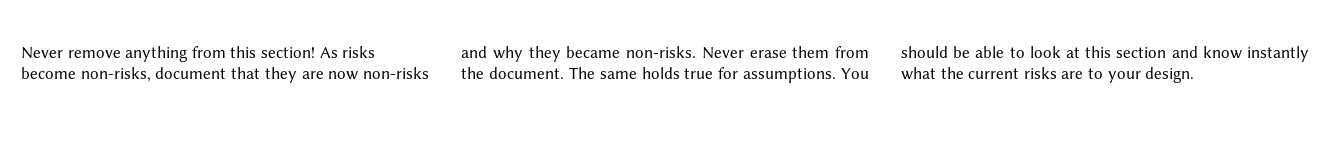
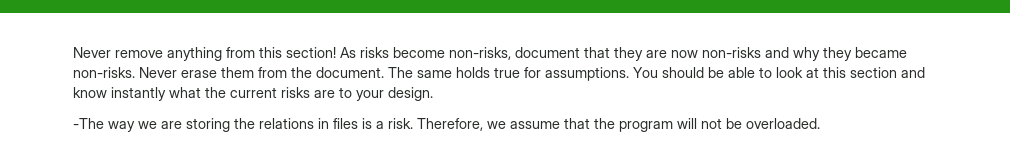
(1195, 75) none -> [73,118,820,132] // -The way we are storing the relations in files is a risk. Therefore, we assume that the program will not be overloaded.

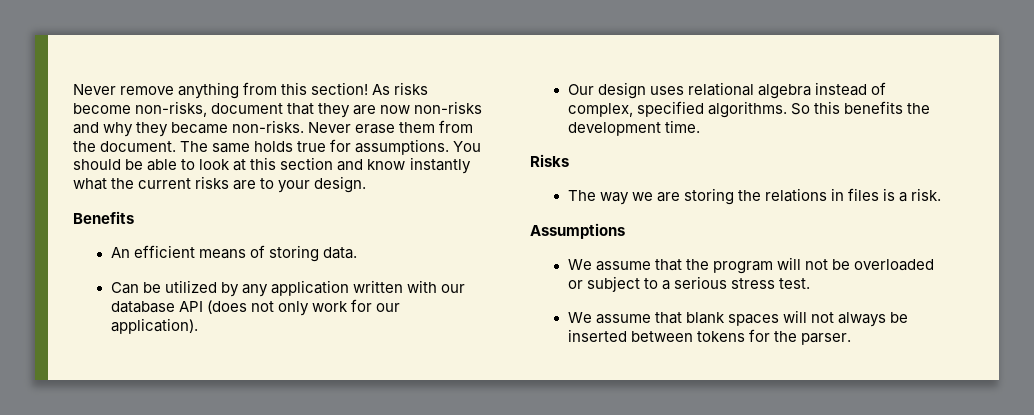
[73,118,104,129] -The -> [73,211,134,224] [110,245,357,262] [110,280,466,297] [110,299,401,316] [110,318,198,334] [567,82,886,99] [567,101,930,118] [567,120,700,136] [530,154,569,167] [567,190,596,201] Benefits // An efficient means of storing data. // Can be utilized by any application written with our database API (does not only work for our application). // Our design uses relational algebra instead of complex, specified algorithms. So this benefits the development time. // Risks // The
[417,118,506,131] Therefore, we -> [530,223,625,239] [567,259,592,270] // Assumptions // We
[746,118,820,129] overloaded. -> [854,259,935,271] [567,276,810,292] [567,310,909,327] [567,329,851,345] overloaded or subject to a serious stress test. // We assume that blank spaces will not always be inserted between tokens for the parser.

